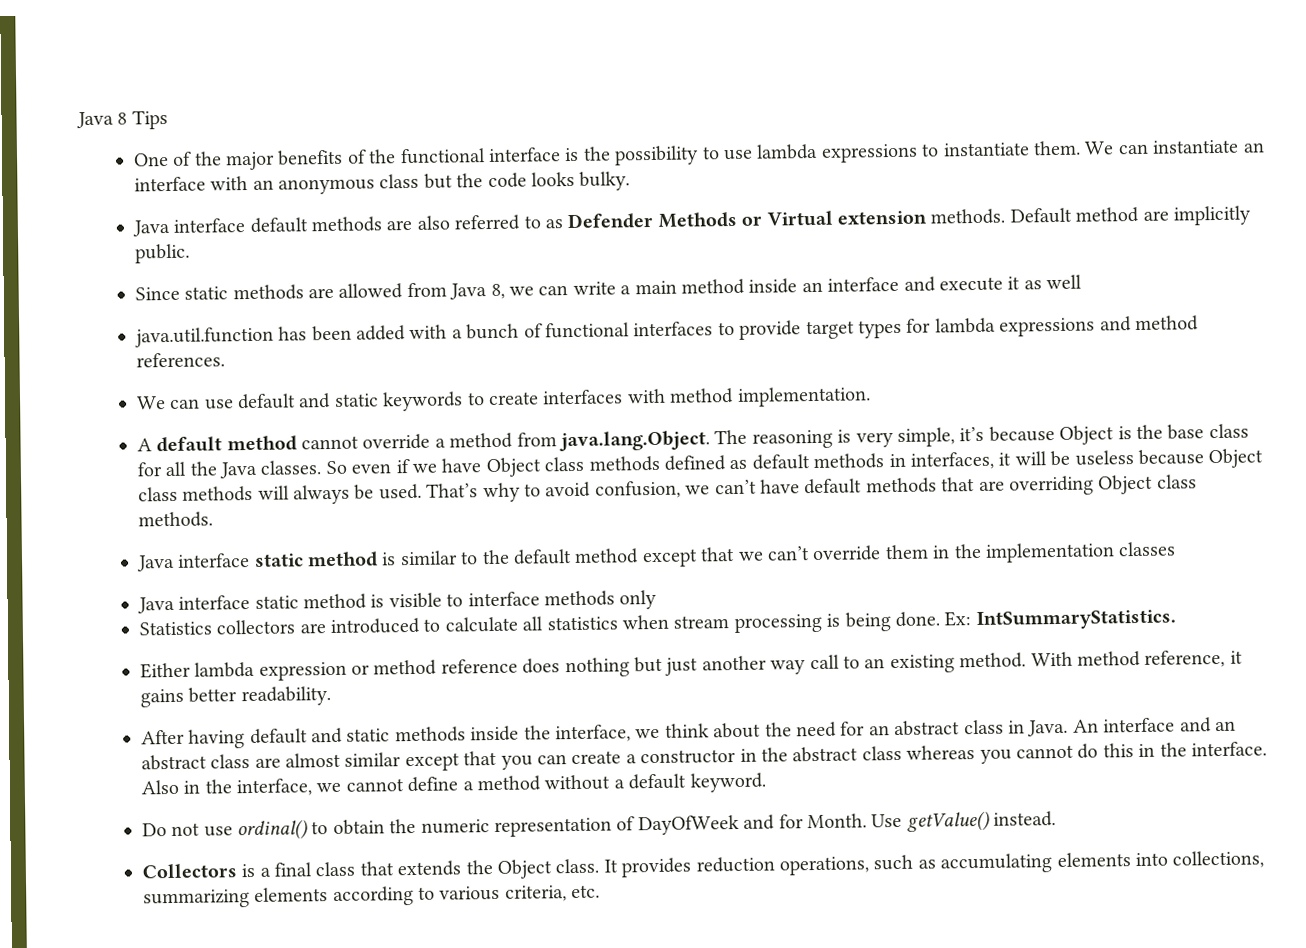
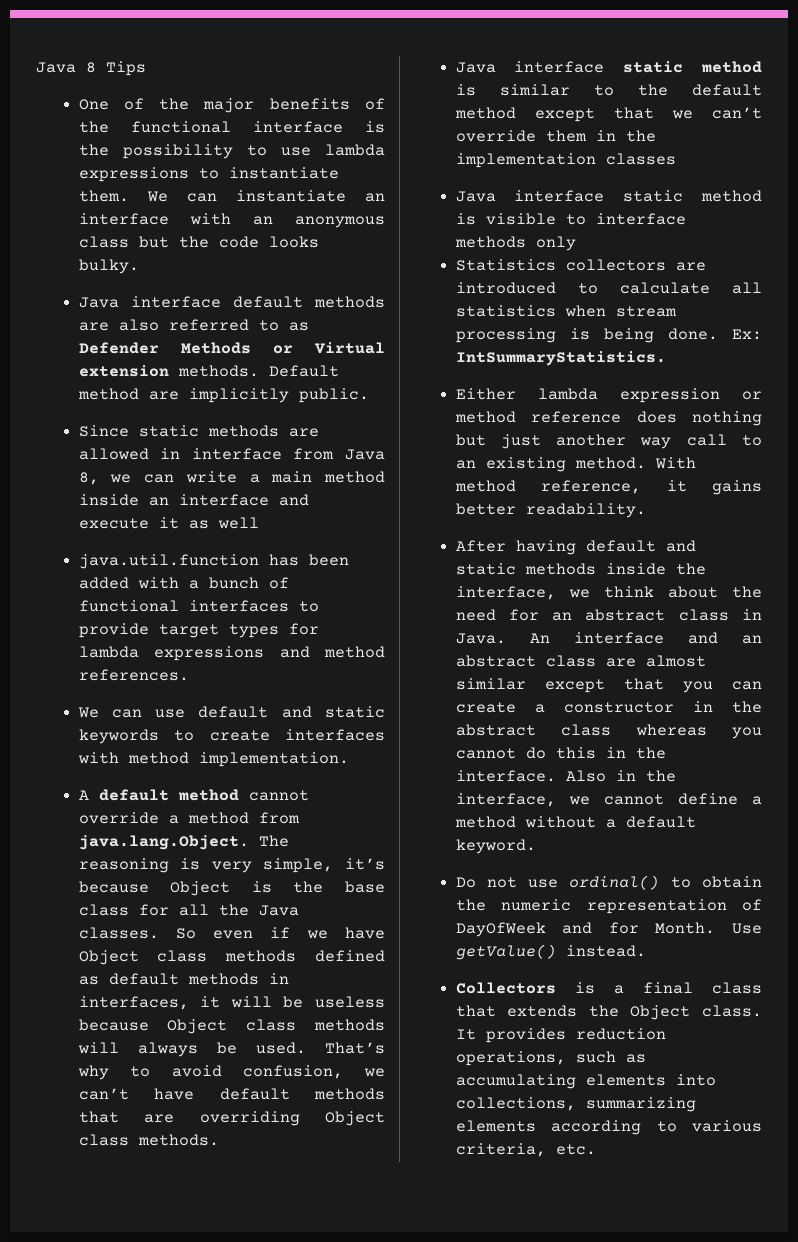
(404, 291) none -> [160,448,282,460] in interface

